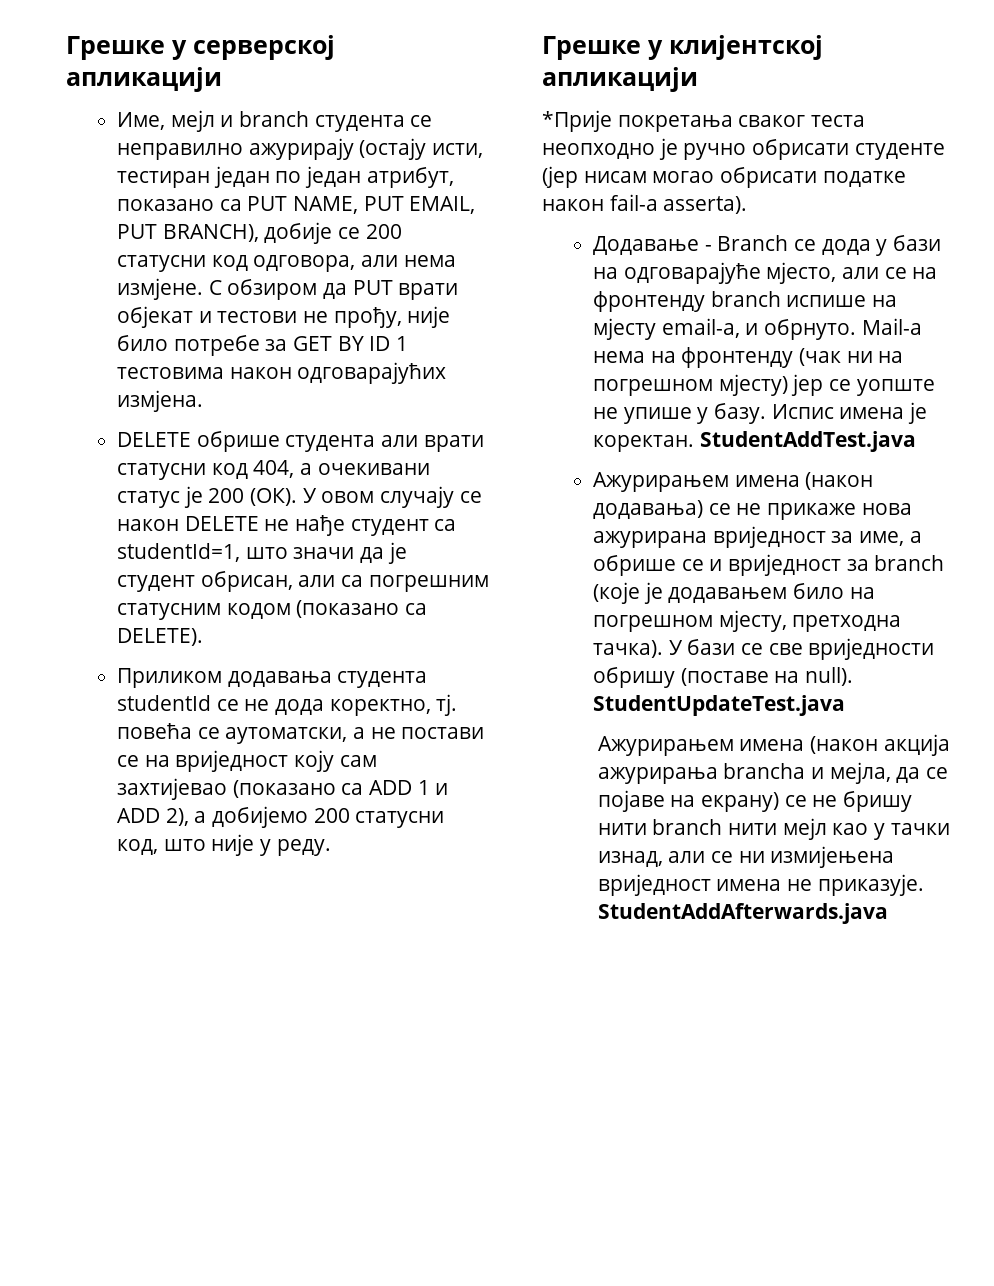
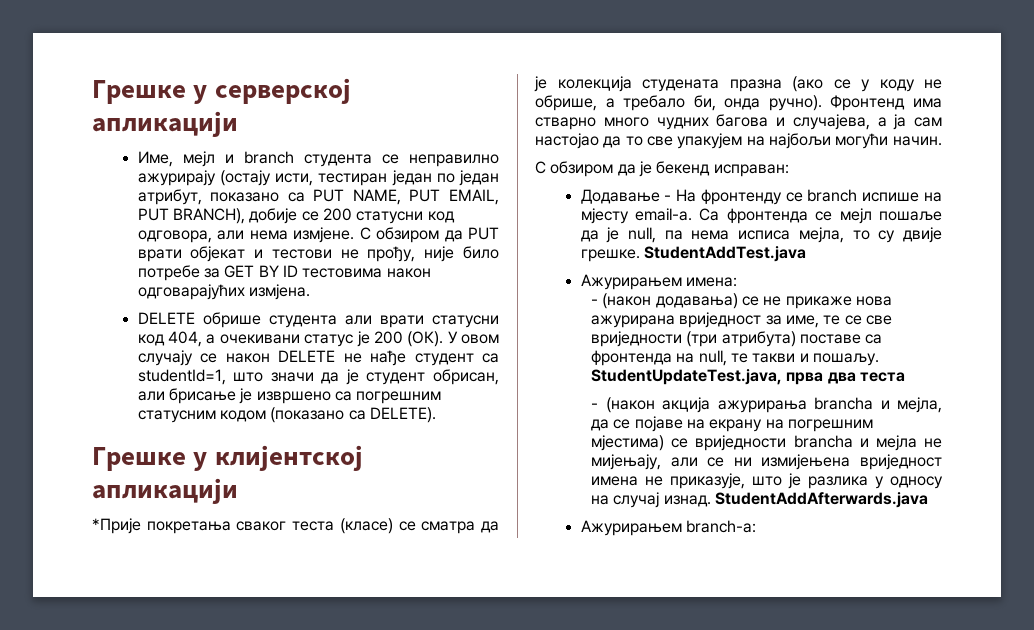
[395,336,408,351] 1 -> (298, 271) none
(336, 581) none -> [168,388,331,404] брисање је извршено
[116,668,428,688] [116,694,458,716] [116,723,485,744] [116,750,377,772] [116,778,449,800] [116,806,445,828] [116,834,331,856] // Приликом додавања студента studentId се не дода коректно, тј. повећа се аутоматски, а не постави се на вриједност коју сам захтијевао (показано са ADD 1 и ADD 2), а добијемо 200 статусни код, што није у реду. -> (436, 415) none
[542,138,945,160] [542,166,906,188] [542,194,748,214] [592,235,941,256] [592,262,938,284] [592,291,897,312] [592,318,922,340] [592,347,904,368] [592,374,935,396] [592,402,927,424] [592,435,694,452] неопходно је ручно обрисати студенте (јер нисам могао обрисати податке након fail-а asserta). // Додавање - Branch се дода у бази на одговарајуће мјесто, али се на фронтенду branch испише на мјесту email-a, и обрнуто. Mail-а нема на фронтенду (чак ни на погрешном мјесту) јер се уопште не упише у базу. Испис имена је коректан. -> [339,518,500,534] [534,76,942,92] [535,95,942,111] [535,114,942,130] [535,133,942,149] [535,161,789,177] [580,189,942,205] [580,208,943,224] [580,227,942,243] [580,249,640,262] (класе) се сматра да је колекција студената празна (ако се у коду не обрише, а требало би, онда ручно). Фронтенд има стварно много чудних багова и случајева, а ја сам настојао да то све упакујем на најбољи могући начин. // С обзиром да је бекенд исправан: // Додавање - На фронтенду се branch испише на мјесту email-a. Са фронтенда се мејл пошаље да је null, па нема исписа мејла, то су двије грешке.
[734,475,800,487] имена -> [685,277,737,287] [591,299,599,305] имена: // -
[909,531,922,543] [592,554,945,576] [592,582,875,604] [592,610,902,632] [592,638,935,660] [592,667,853,688] [592,695,845,716] [597,736,805,756] а обрише се и вриједност за branch (које је додавањем било на погрешном мјесту, претходна тачка). У бази се све вриједности обришу (поставе на null). StudentUpdateTest.java // Ажурирањем имена -> [823,315,893,325] [591,331,883,347] [591,350,880,366] [591,369,906,385] [591,403,599,409] те се све вриједности (три атрибута) поставе са фронтенда на null, те такви и пошаљу. StudentUpdateTest.java, прва два теста // -
[700,791,912,812] [597,818,950,840] [597,851,663,867] екрану) се не бришу нити branch нити мејл као у тачки изнад, -> [709,419,874,432] [591,435,942,451] [591,454,662,470] екрану на погрешним мјестима) се вриједности brancha и мејла не мијењају,
[817,874,924,896] приказује. -> [670,473,943,489] [591,492,711,508] приказује, што је разлика у односу на случај изнад.
(888, 913) none -> [580,520,756,536] // Ажурирањем branch-а:

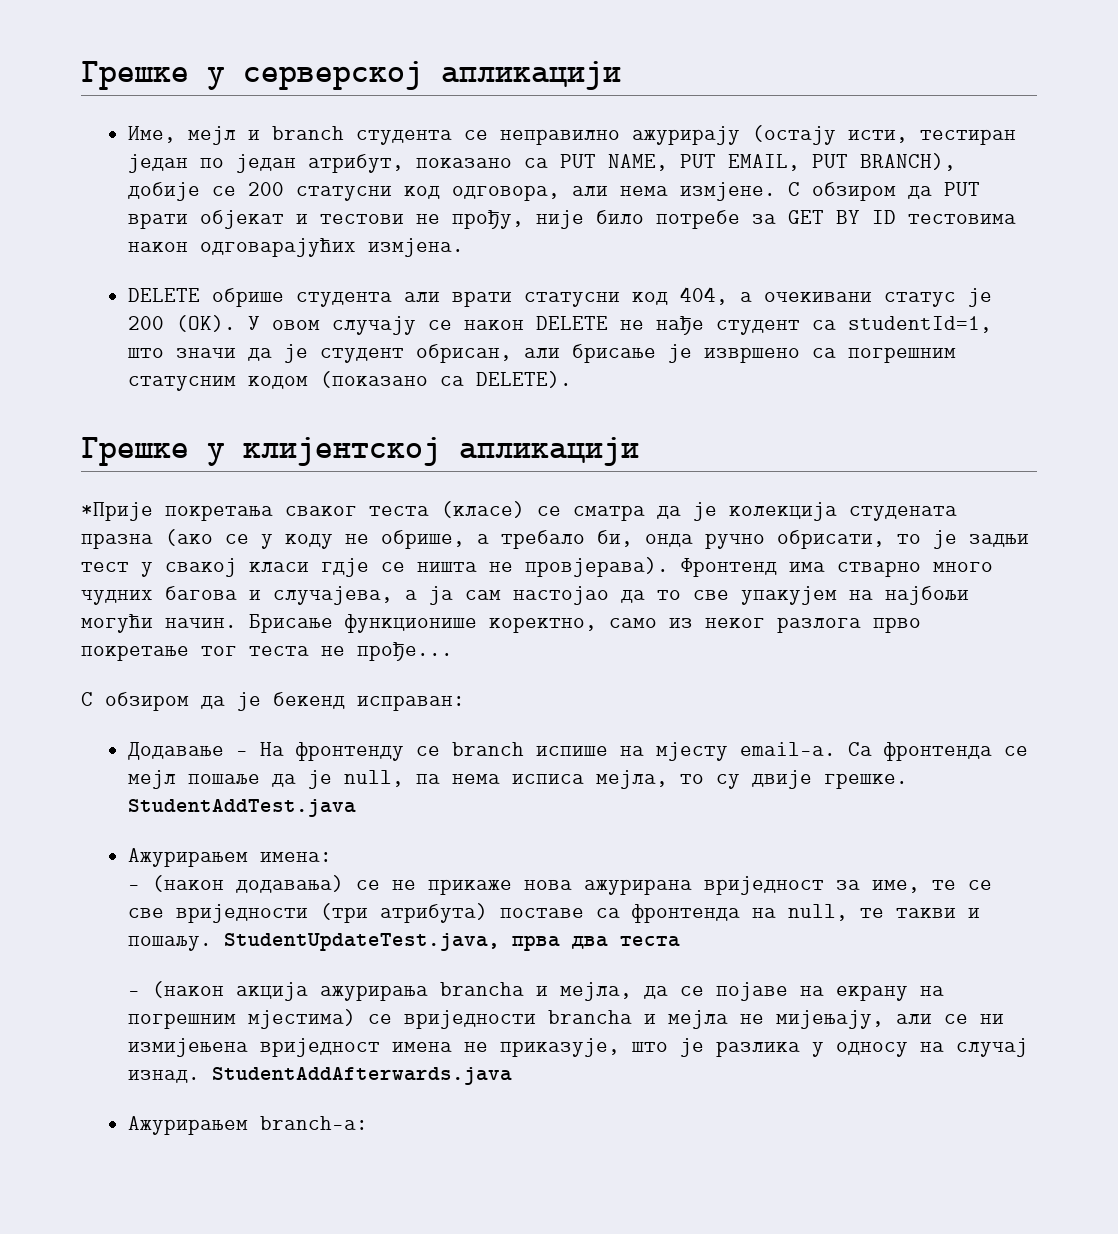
[768,95,822,111] ручно). -> [705,530,1029,549] [81,557,669,577] ручно обрисати, то је задњи тест у свакој класи гдје се ништа не провјерава).
(942, 141) none -> [249,614,921,633] [81,642,453,661] Брисање функционише коректно, само из неког разлога прво покретање тог теста не прође...

